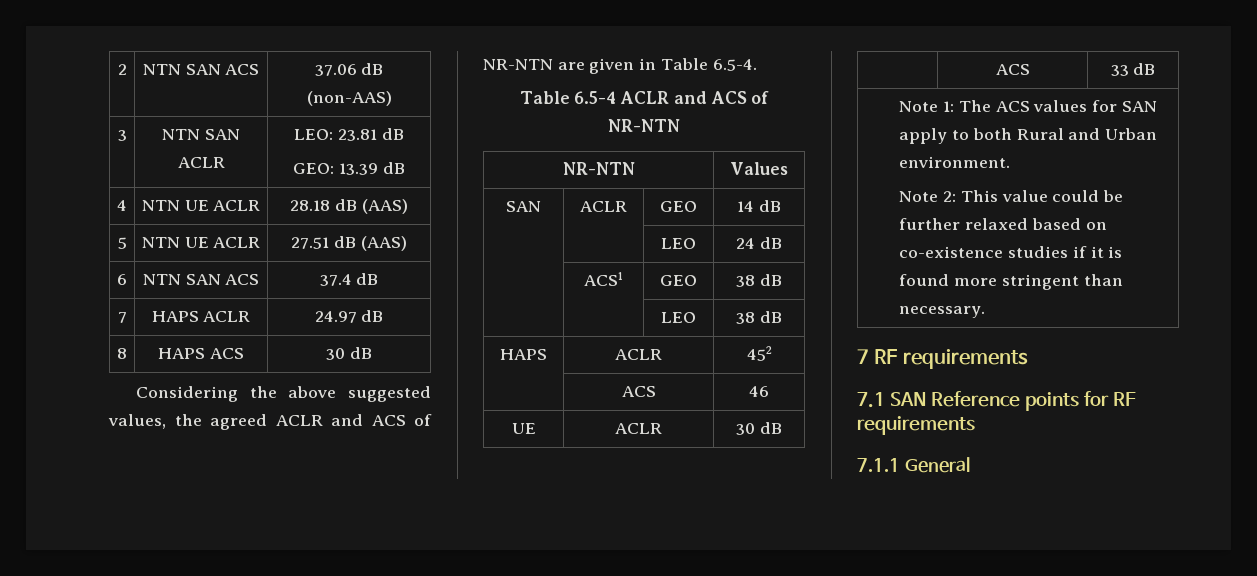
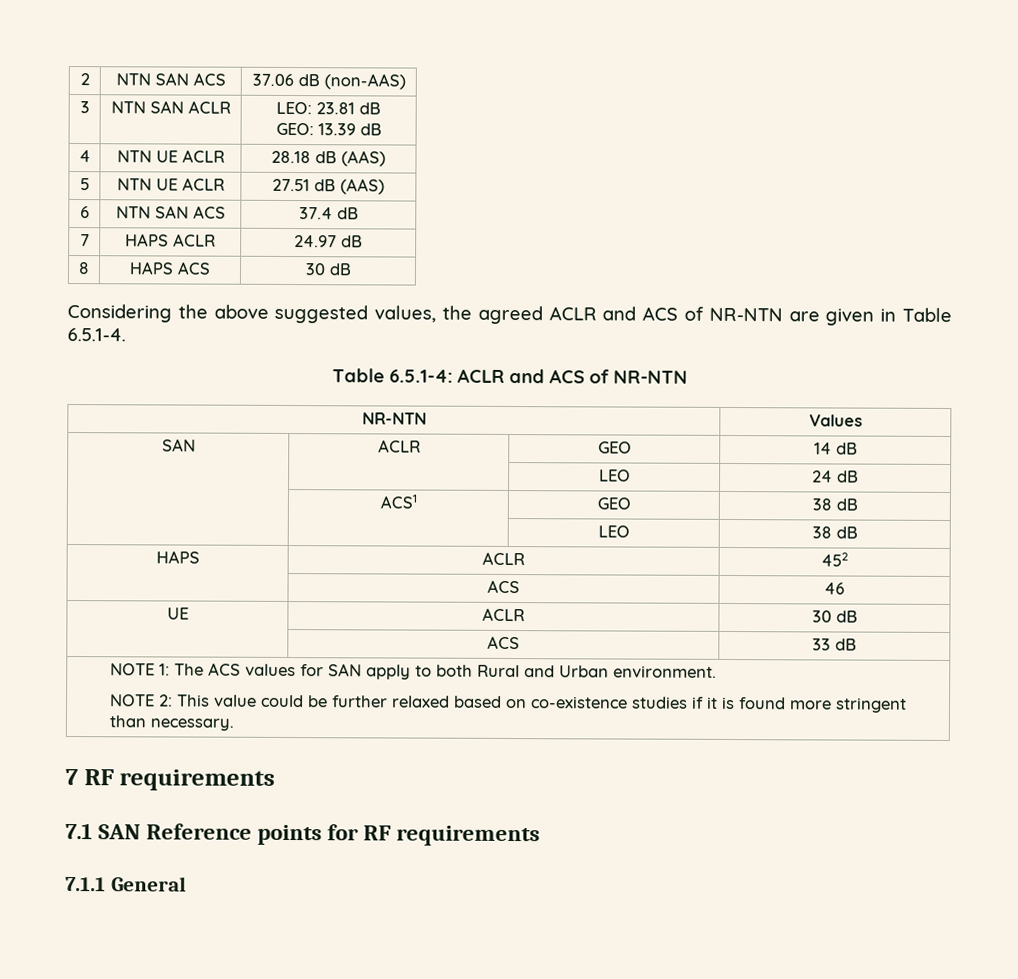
[712,59,757,71] [519,91,617,104] 6.5-4. // Table 6.5-4 -> [67,327,126,342] [331,368,453,383] 6.5.1-4. // Table 6.5.1-4:
[899,101,939,112] Note -> [110,663,156,676] NOTE
[899,191,939,202] Note -> [110,694,156,707] NOTE

